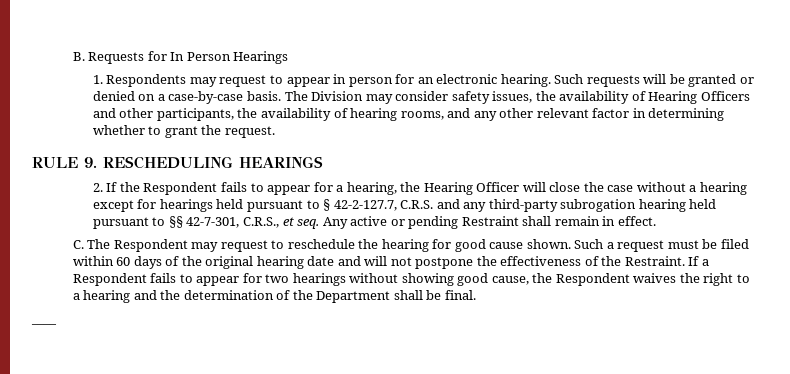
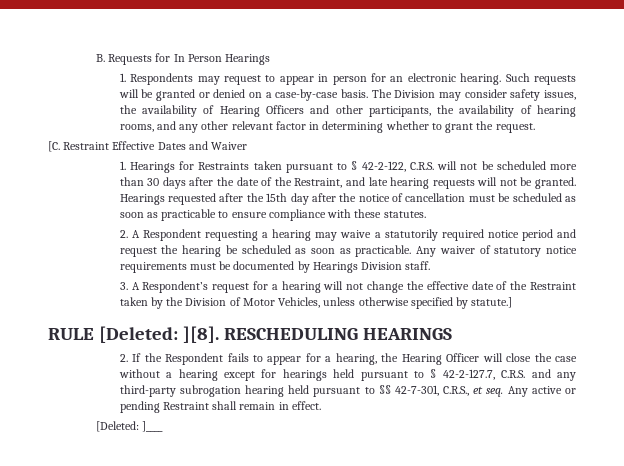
(275, 132) none -> [48,141,248,152] [119,161,577,173] [119,177,577,189] [119,193,576,205] [119,209,426,221] [119,229,576,241] [119,245,578,257] [119,261,431,273] [119,281,576,293] [119,297,513,309] // [C. Restraint Effective Dates and Waiver // 1. Hearings for Restraints taken pursuant to § 42-2-122, C.R.S. will not be scheduled more than 30 days after the date of the Restraint, and late hearing requests will not be granted. Hearings requested after the 15th day after the notice of cancellation must be scheduled as soon as practicable to ensure compliance with these statutes. // 2. A Respondent requesting a hearing may waive a statutorily required notice period and request the hearing be scheduled as soon as practicable. Any waiver of statutory notice requirements must be documented by Hearings Division staff. // 3. A Respondent’s request for a hearing will not change the effective date of the Restraint taken by the Division of Motor Vehicles, unless otherwise specified by statute.]
[84,157,97,168] 9. -> [98,326,219,343] [Deleted: ][8].
[72,239,749,252] [72,256,709,269] [72,273,750,286] [72,290,476,303] [31,323,57,325] C. The Respondent may request to reschedule the hearing for good cause shown. Such a request must be filed within 60 days of the original hearing date and will not postpone the effectiveness of the Restraint. If a Respondent fails to appear for two hearings without showing good cause, the Respondent waives the right to a hearing and the determination of the Department shall be final. // ____ -> [95,421,164,432] [Deleted: ]____

